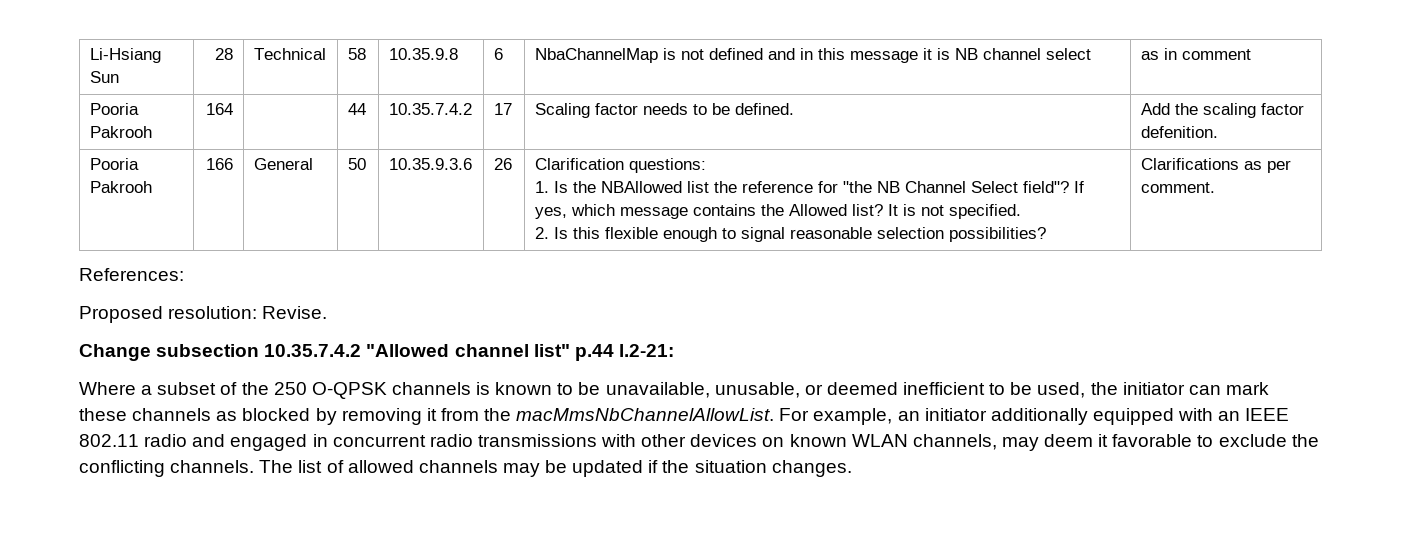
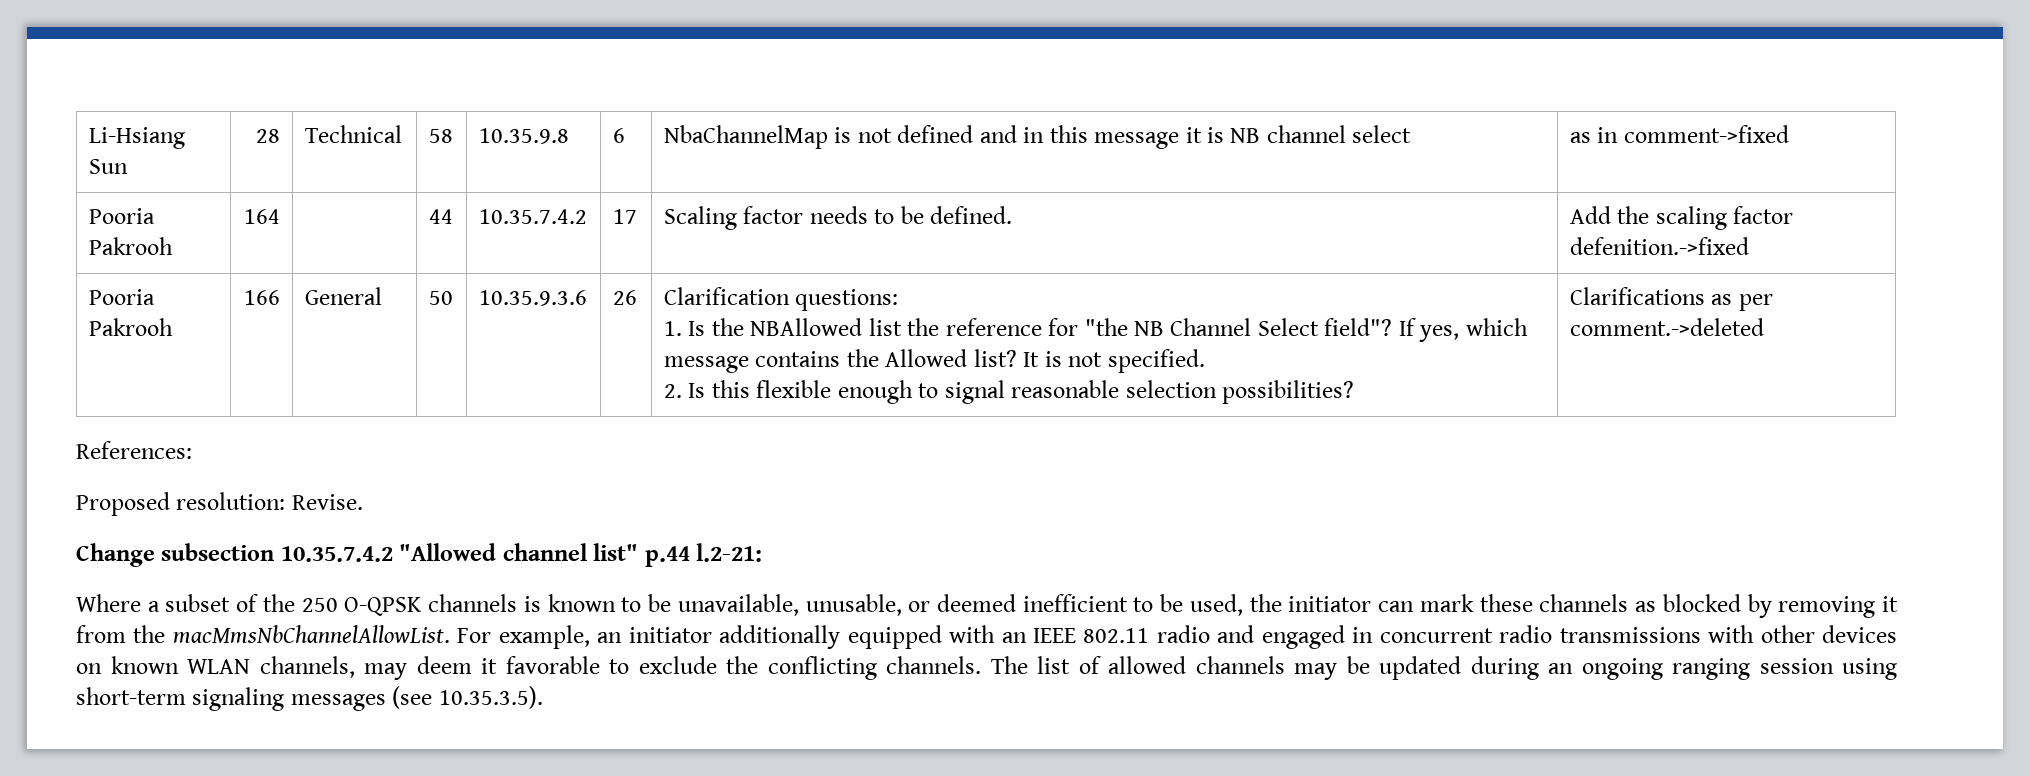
[1181,49,1251,60] comment -> [1623,125,1789,143] comment->fixed
[1140,126,1218,138] defenition. -> [1569,237,1749,255] defenition.->fixed
[1140,182,1215,193] comment. -> [1569,318,1764,336] comment.->deleted
[648,460,852,477] if the situation changes. -> [1470,656,1897,680] [76,686,543,711] during an ongoing ranging session using short-term signaling messages (see 10.35.3.5).

